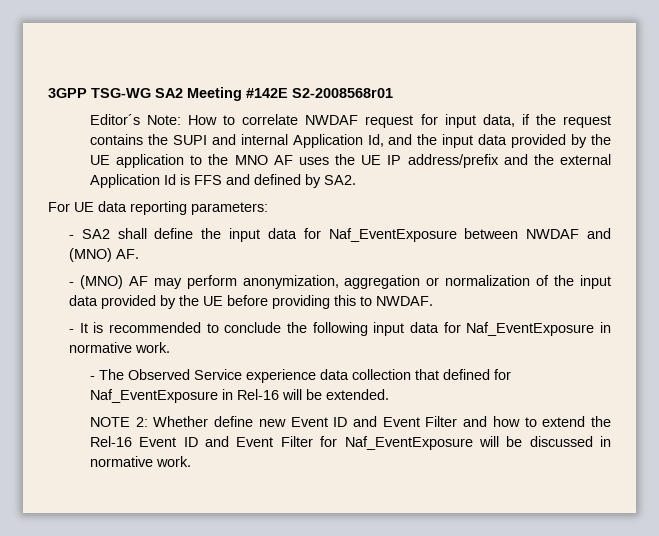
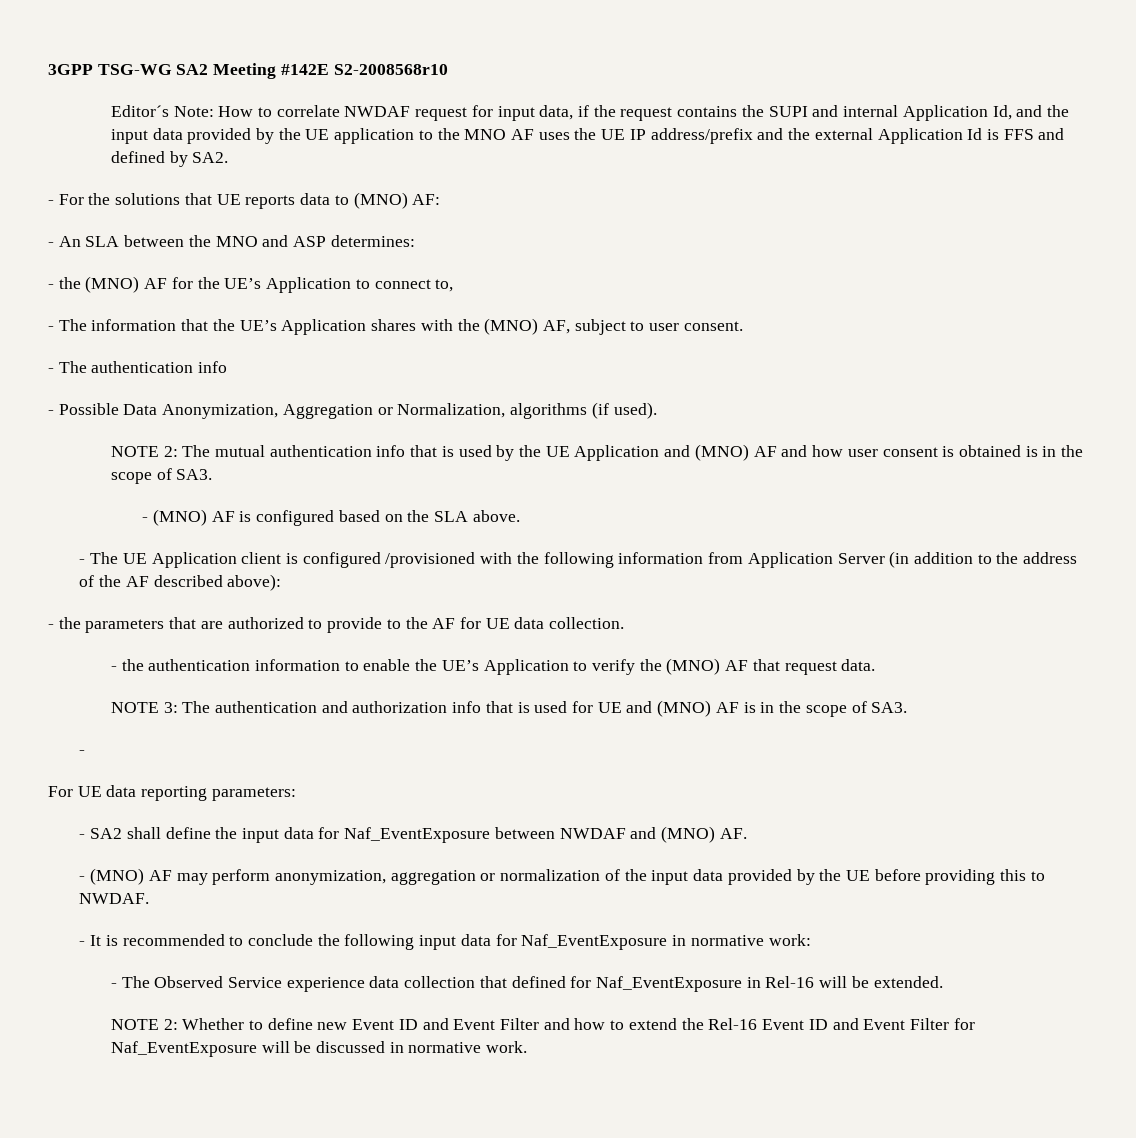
[292,88,393,98] S2-2008568r01 -> [333,64,448,75] S2-2008568r10
(356, 180) none -> [48,192,441,209] [48,235,415,247] [48,276,454,293] [48,318,743,335] [48,361,228,373] [48,402,657,419] [110,444,1084,461] [110,468,213,484] [142,509,520,526] [79,551,1078,568] [79,574,282,591] [48,617,625,633] [110,658,876,675] [110,700,908,717] [79,750,86,755] // - For the solutions that UE reports data to (MNO) AF: // - An SLA between the MNO and ASP determines: // - the (MNO) AF for the UE’s Application to connect to, // - The information that the UE’s Application shares with the (MNO) AF, subject to user consent. // - The authentication info // - Possible Data Anonymization, Aggregation or Normalization, algorithms (if used). // NOTE 2: The mutual authentication info that is used by the UE Application and (MNO) AF and how user consent is obtained is in the scope of SA3. // - (MNO) AF is configured based on the SLA above. // - The UE Application client is configured /provisioned with the following information from Application Server (in addition to the address of the AF described above): // - the parameters that are authorized to provide to the AF for UE data collection. // - the authentication information to enable the UE’s Application to verify the (MNO) AF that request data. // NOTE 3: The authentication and authorization info that is used for UE and (MNO) AF is in the scope of SA3. // -
[134,342,170,353] work. -> [768,934,811,946] work:
(209, 421) none -> [248,1020,263,1030] to

